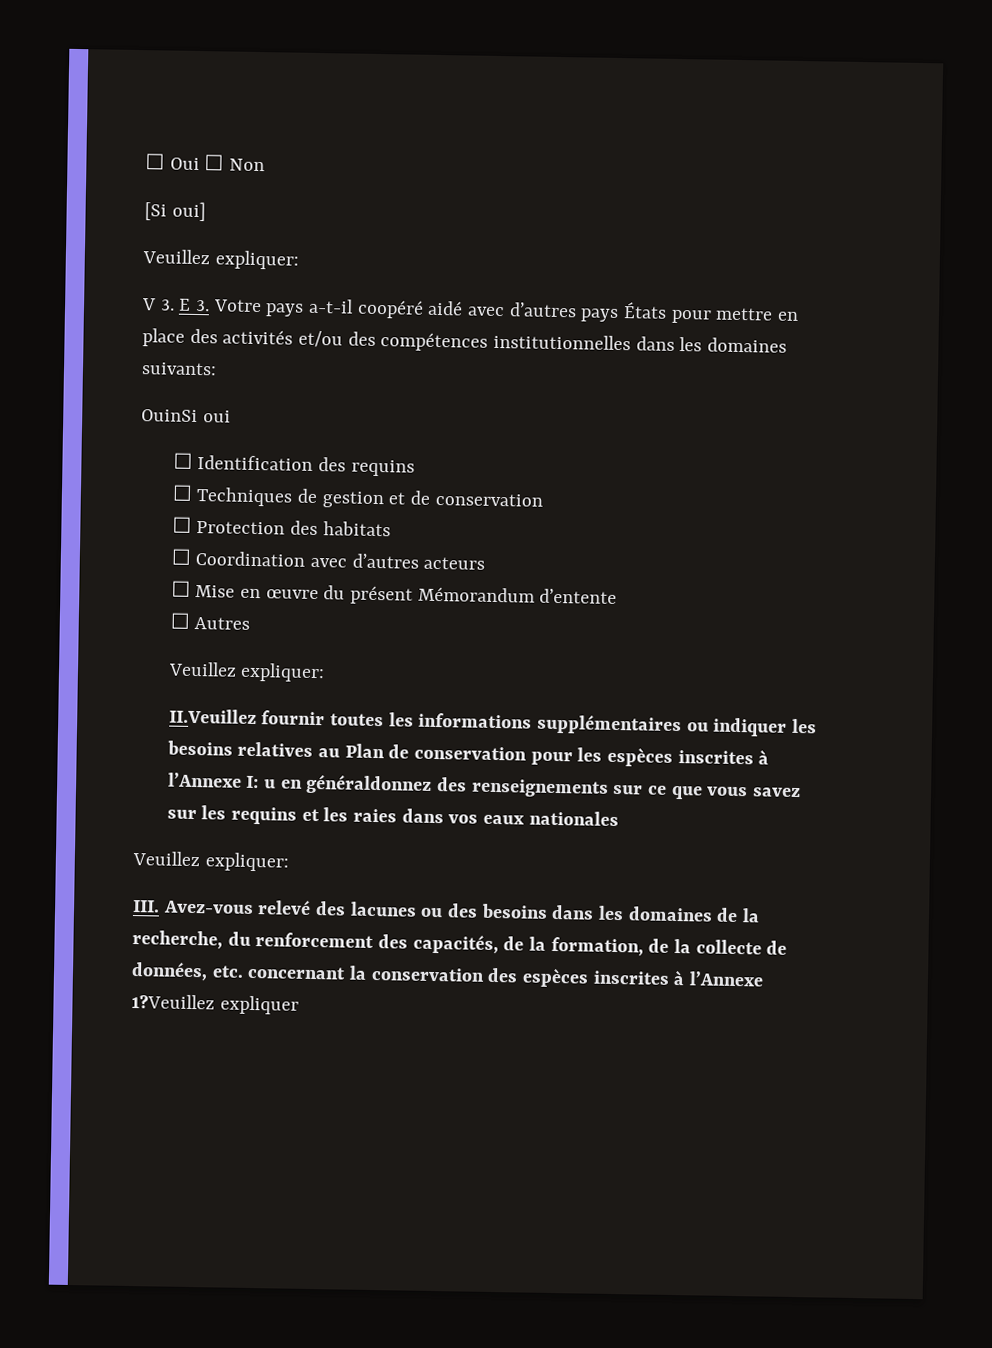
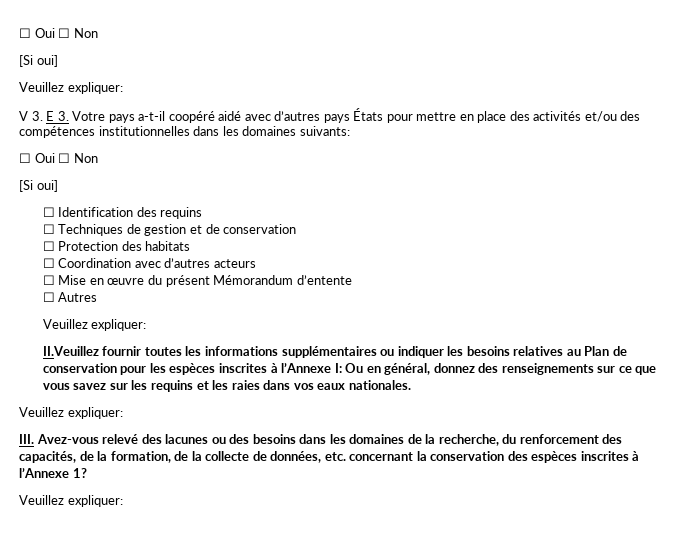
[141,409,231,423] OuinSi oui -> [19,153,98,163] [19,180,58,192] ☐ Oui ☐ Non // [Si oui]
[263,773,433,795] u en généraldonnez -> [345,363,475,375] Ou en général, donnez
[528,810,619,827] nationales -> [348,380,411,390] nationales.
[131,994,299,1015] 1?Veuillez expliquer -> [72,468,87,478] [19,495,123,507] 1? // Veuillez expliquer:

